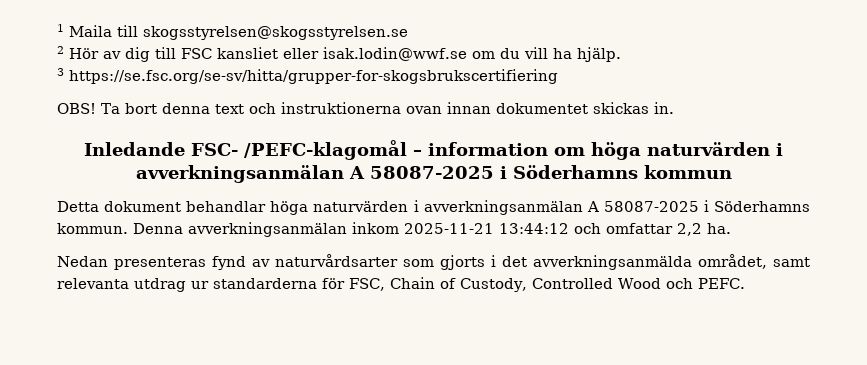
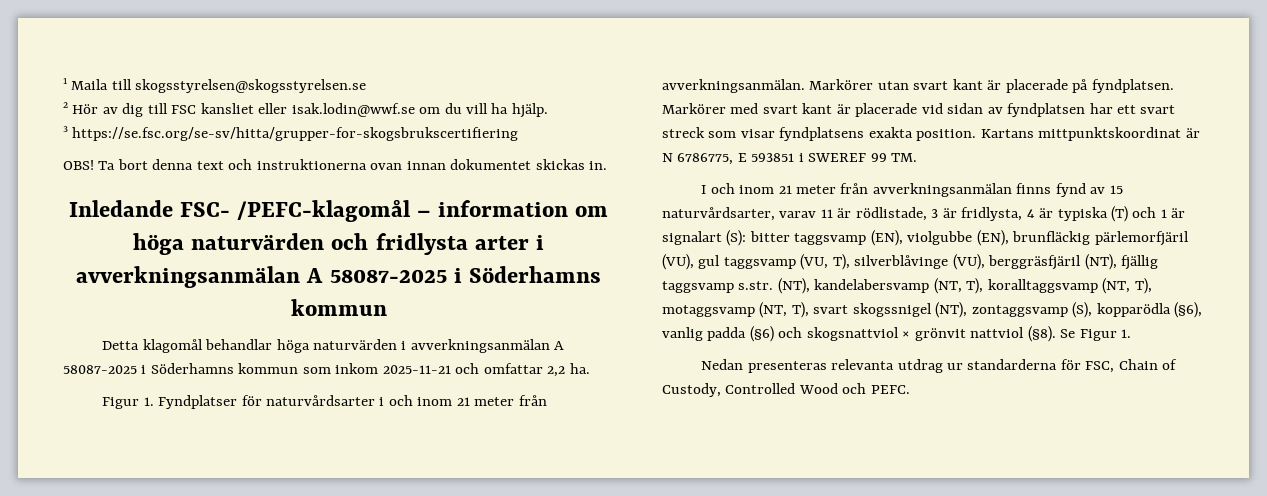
(770, 149) none -> [331,233,529,255] och fridlysta arter
[104,201,182,212] dokument -> [142,339,203,353] klagomål
[57,222,347,237] kommun. Denna avverkningsanmälan -> [238,363,331,374] kommun som
[499,223,569,234] 13:44:12 -> (451, 369) none
[57,254,810,270] Nedan presenteras fynd av naturvårdsarter som gjorts i det avverkningsanmälda området, samt -> [102,395,547,409] [662,79,1174,93] [662,103,1176,117] [662,127,1200,141] [662,153,918,165] [701,183,1123,197] [662,206,1186,222] [662,230,1189,246] [662,254,1159,270] [662,278,1152,294] [662,302,1203,318] [662,326,1132,342] [701,359,827,373] Figur 1. Fyndplatser för naturvårdsarter i och inom 21 meter från avverkningsanmälan. Markörer utan svart kant är placerade på fyndplatsen. Markörer med svart kant är placerade vid sidan av fyndplatsen har ett svart streck som visar fyndplatsens exakta position. Kartans mittpunktskoordinat är N 6786775, E 593851 i SWEREF 99 TM. // I och inom 21 meter från avverkningsanmälan finns fynd av 15 naturvårdsarter, varav 11 är rödlistade, 3 är fridlysta, 4 är typiska (T) och 1 är signalart (S): bitter taggsvamp (EN), violgubbe (EN), brunfläckig pärlemorfjäril (VU), gul taggsvamp (VU, T), silverblåvinge (VU), berggräsfjäril (NT), fjällig taggsvamp s.str. (NT), kandelabersvamp (NT, T), koralltaggsvamp (NT, T), motaggsvamp (NT, T), svart skogssnigel (NT), zontaggsvamp (S), kopparödla (§6), vanlig padda (§6) och skogsnattviol × grönvit nattviol (§8). Se Figur 1. // Nedan presenteras

